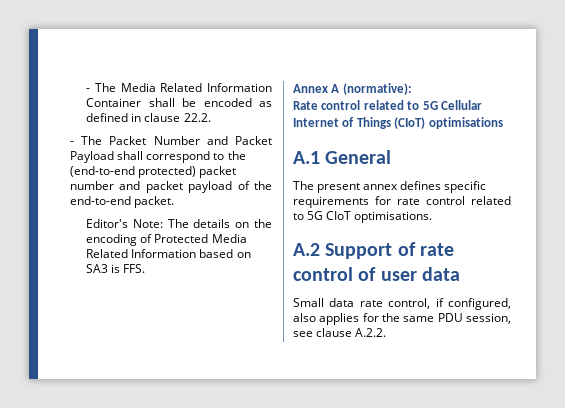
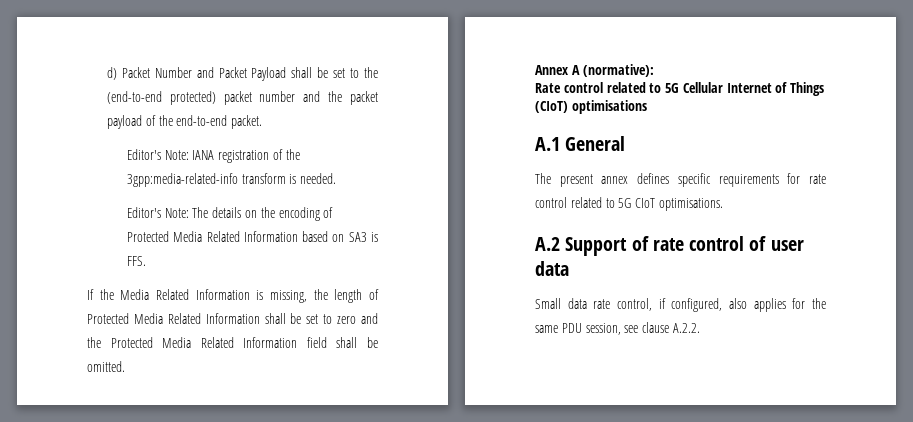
[86,83,272,92] [86,98,272,107] [86,113,211,122] [70,136,103,145] - The Media Related Information Container shall be encoded as defined in clause 22.2. // - The -> [106,67,117,80] d)
[146,151,211,163] correspond -> [317,67,346,78] be set
(141, 185) none -> [328,91,343,102] the
(175, 202) none -> [126,149,300,163] [126,173,337,187] // Editor's Note: IANA registration of the 3gpp:media-related-info transform is needed.
(146, 268) none -> [87,289,379,303] [87,313,378,324] [87,337,378,348] [87,361,125,372] // If the Media Related Information is missing, the length of Protected Media Related Information shall be set to zero and the Protected Media Related Information field shall be omitted.

